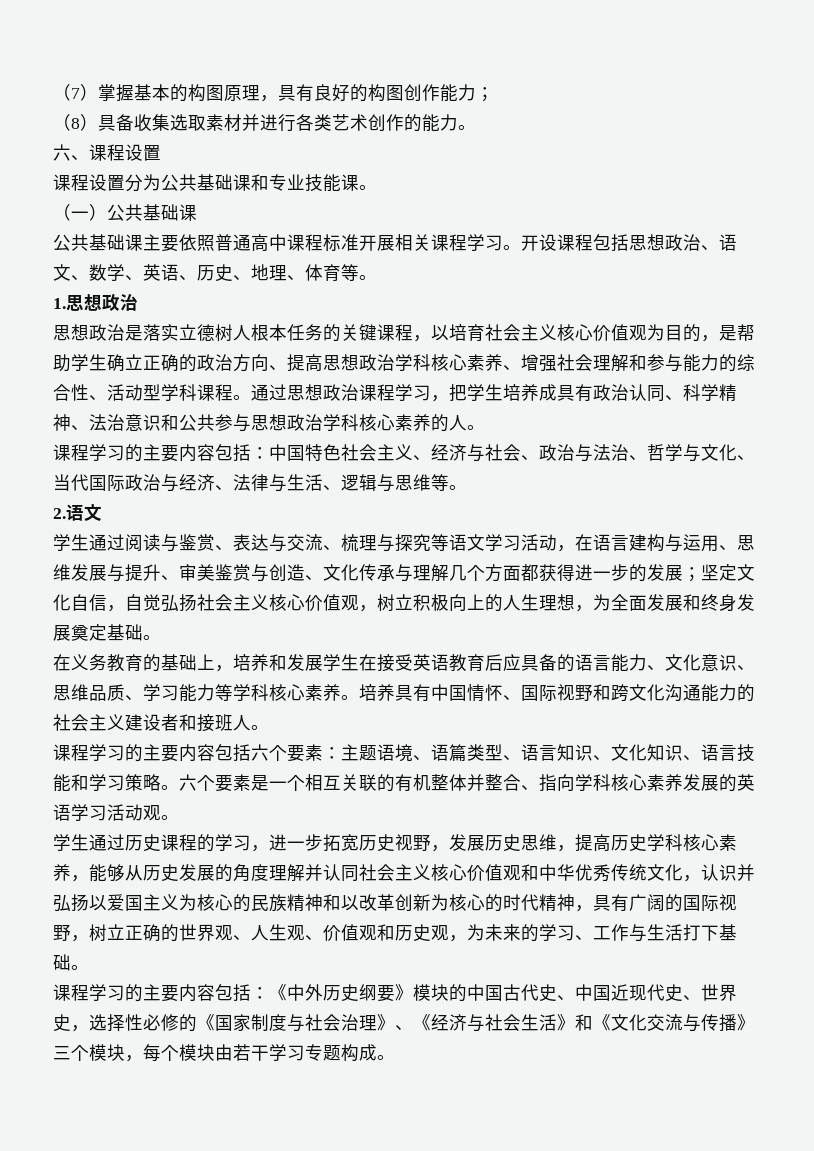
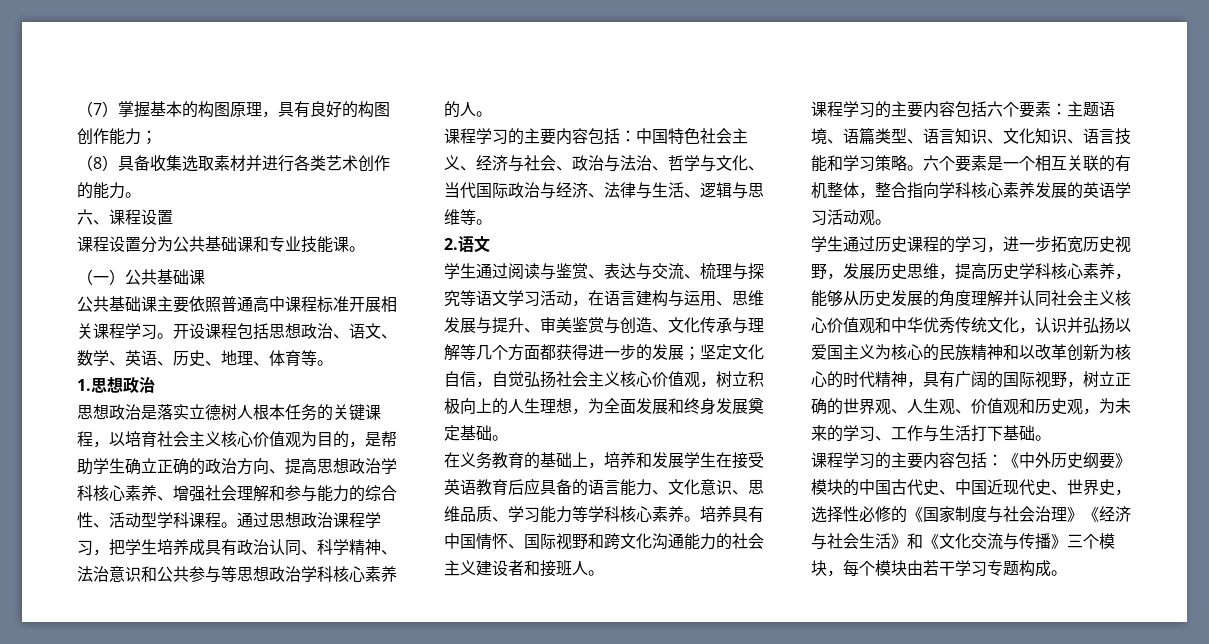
(251, 423) none -> [221,566,237,582] 等
(449, 573) none -> [460,344,476,360] 等
[467,774,539,791] 并整合、 -> [859,182,907,199] ，整合
[395,1025,413,1030] 、 -> (1083, 514) none

